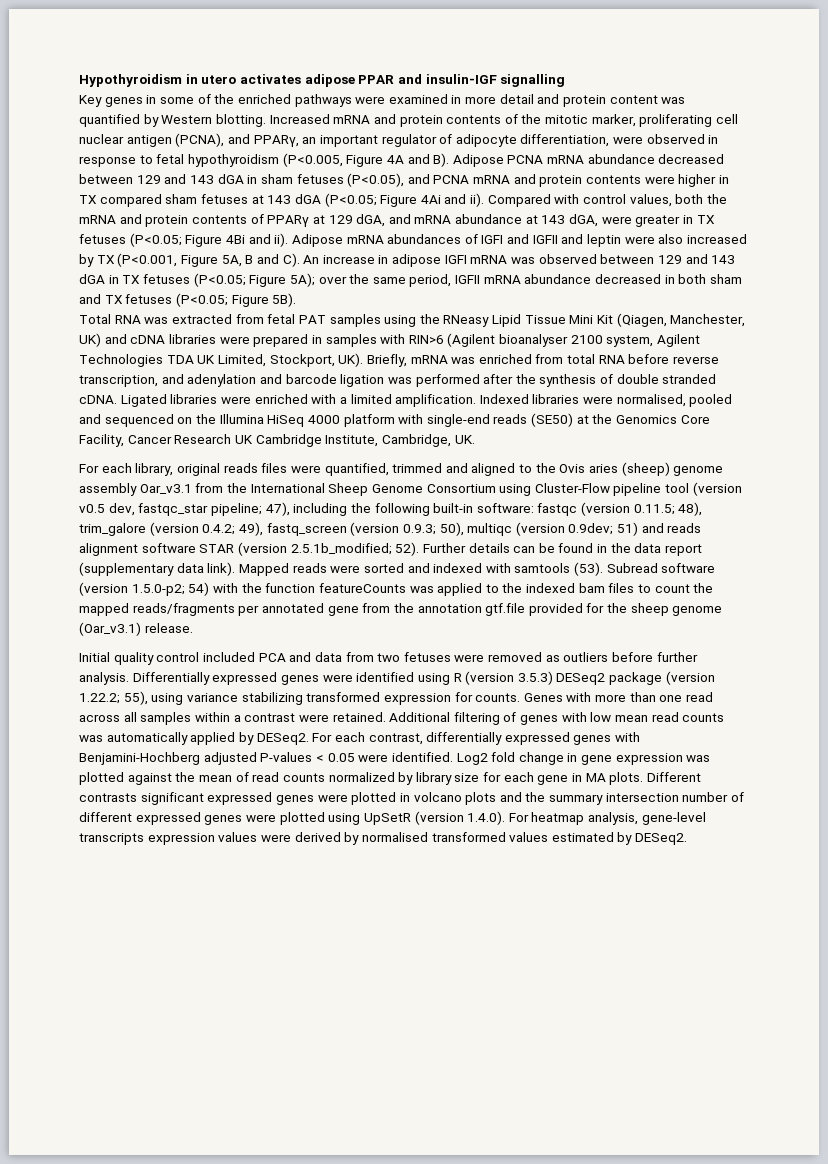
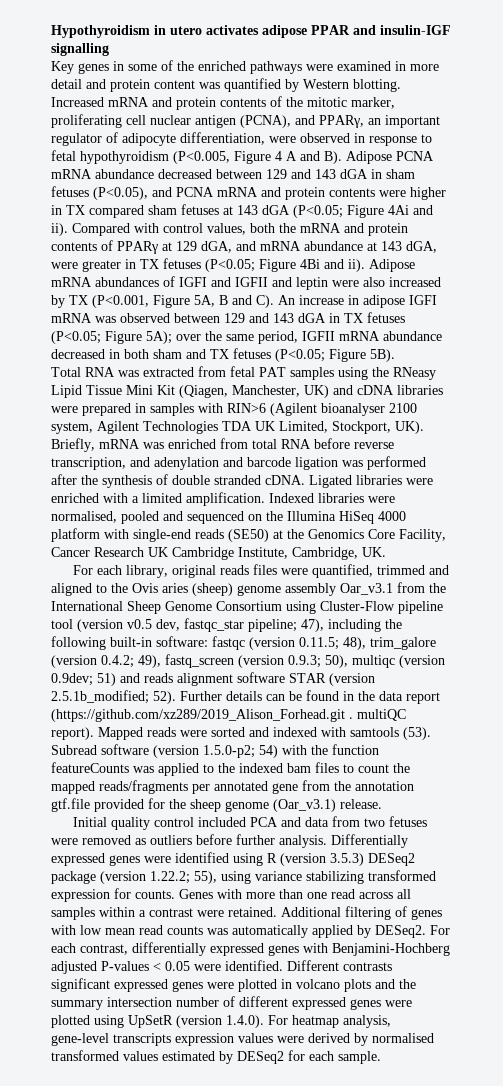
[386,155,404,164] 4A -> [275,151,297,161] 4 A
[79,562,236,576] (supplementary data link). -> [51,709,406,722] [51,727,94,740] (https://github.com/xz289/2019_Alison_Forhead.git . multiQC report).
[456,752,711,765] [79,772,644,785] Log2 fold change in gene expression was plotted against the mean of read counts normalized by library size for each gene in MA plots. -> (283, 965) none
[635,833,688,845] DESeq2. -> [237,1050,381,1064] DESeq2 for each sample.

